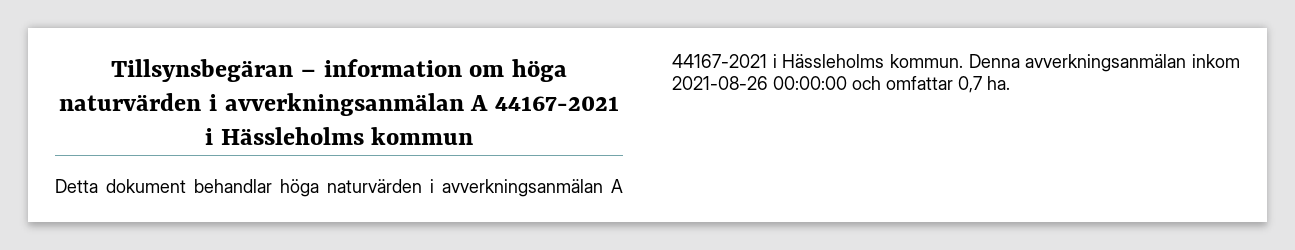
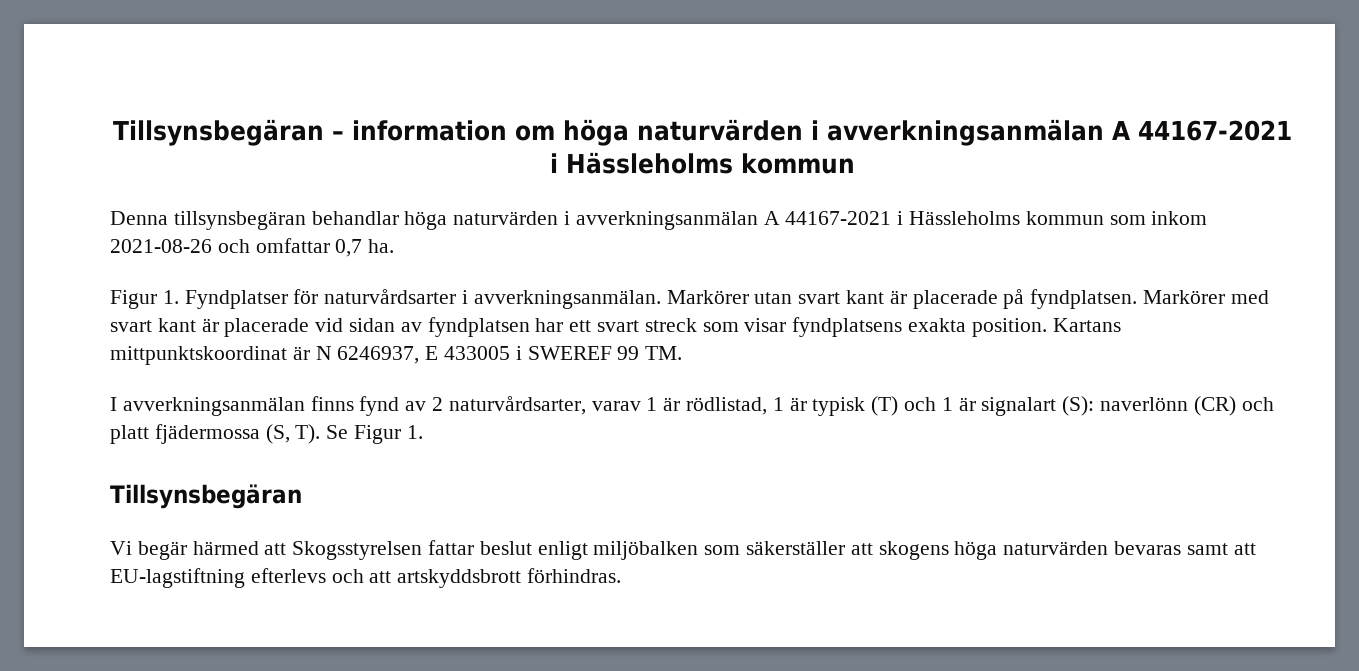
[55,179,186,193] Detta dokument -> [110,211,306,230] Denna tillsynsbegäran
[890,54,1187,72] kommun. Denna avverkningsanmälan -> [1025,211,1146,225] kommun som
[773,76,847,90] 00:00:00 -> (212, 246) none
(1010, 83) none -> [110,289,1269,309] [110,317,1121,337] [110,346,683,365] [110,396,1274,416] [110,424,423,444] [110,484,302,509] [110,540,1256,560] [110,568,622,588] // Figur 1. Fyndplatser för naturvårdsarter i avverkningsanmälan. Markörer utan svart kant är placerade på fyndplatsen. Markörer med svart kant är placerade vid sidan av fyndplatsen har ett svart streck som visar fyndplatsens exakta position. Kartans mittpunktskoordinat är N 6246937, E 433005 i SWEREF 99 TM. // I avverkningsanmälan finns fynd av 2 naturvårdsarter, varav 1 är rödlistad, 1 är typisk (T) och 1 är signalart (S): naverlönn (CR) och platt fjädermossa (S, T). Se Figur 1. // Tillsynsbegäran // Vi begär härmed att Skogsstyrelsen fattar beslut enligt miljöbalken som säkerställer att skogens höga naturvärden bevaras samt att EU-lagstiftning efterlevs och att artskyddsbrott förhindras.

